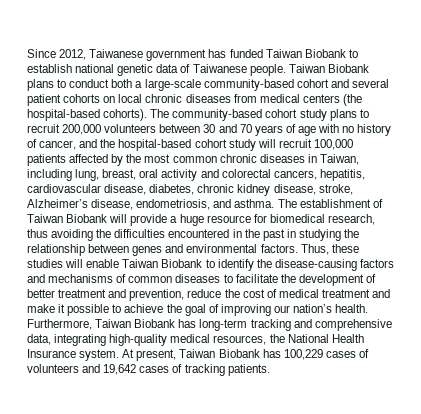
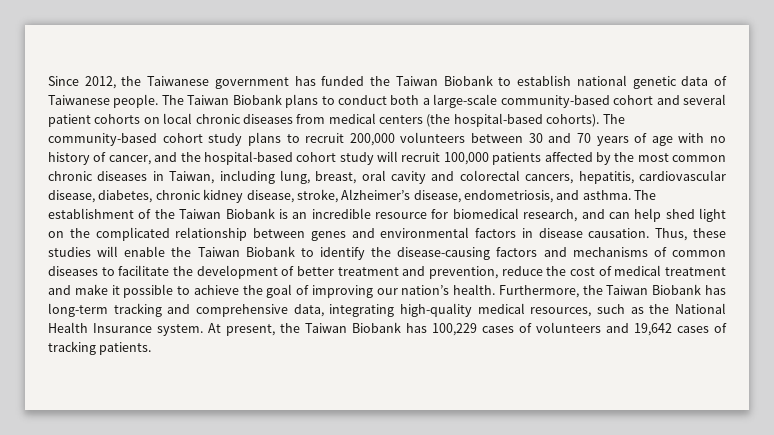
(87, 54) none -> [121,76,142,86] the
(263, 53) none -> [370,76,391,86] the
(286, 70) none -> [161,95,184,105] The
[161,169,198,181] activity -> [391,171,427,184] cavity
[27,214,375,226] [27,229,360,241] Taiwan Biobank will provide a huge resource for biomedical research, thus avoiding the difficulties encountered in the past in studying the -> [154,208,726,222] [48,227,170,241] the Taiwan Biobank is an incredible resource for biomedical research, and can help shed light on the complicated
[260,244,298,253] factors. -> [475,228,650,238] factors in disease causation.
(120, 263) none -> [171,247,192,257] the
(92, 324) none -> [582,285,603,295] the
(267, 340) none -> [597,304,644,314] such as
(177, 355) none -> [280,323,300,333] the

